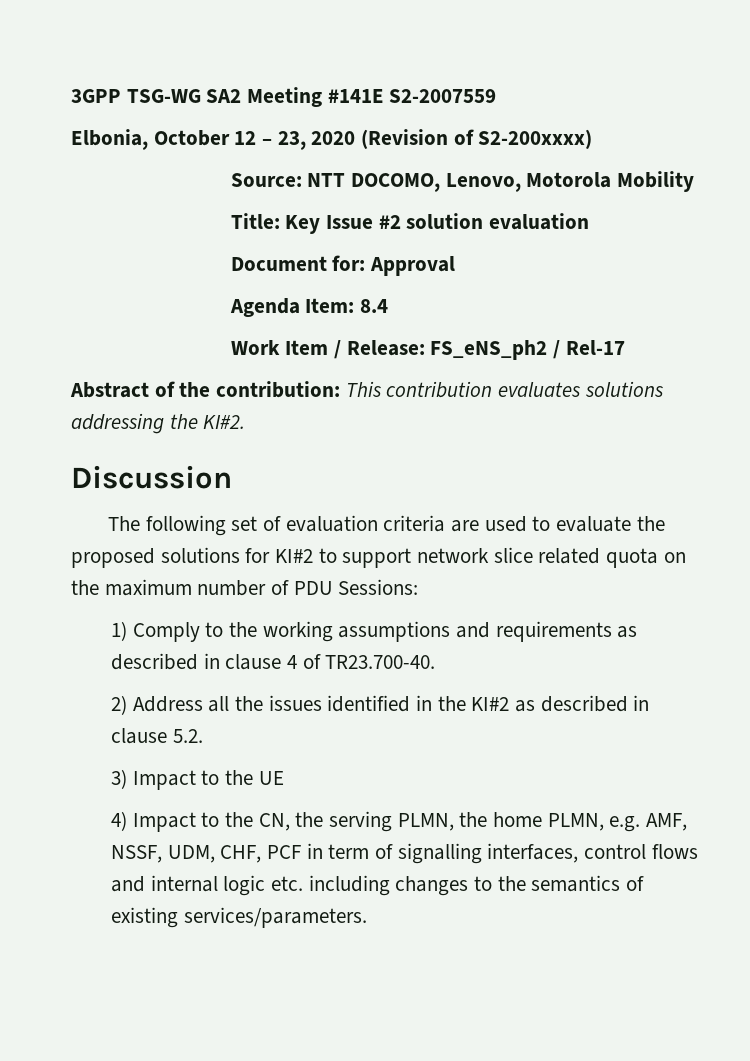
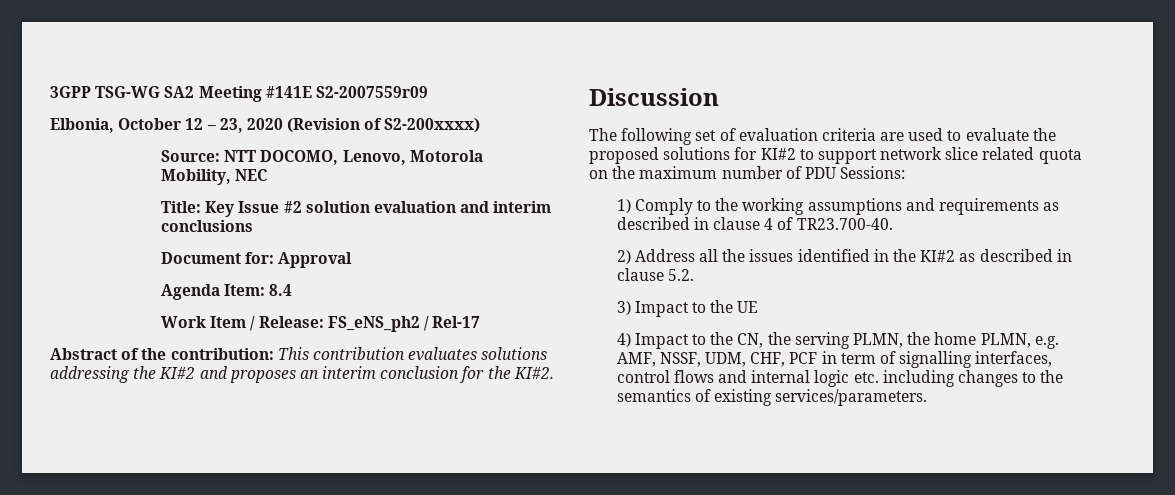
[389,89,497,103] S2-2007559 -> [315,86,428,98] S2-2007559r09
[617,171,695,192] Mobility -> [160,169,268,185] Mobility, NEC
(590, 221) none -> [460,201,552,213] [160,220,253,232] and interim conclusions
(198, 421) none -> [159,366,511,383] KI#2 and proposes an interim conclusion for the

